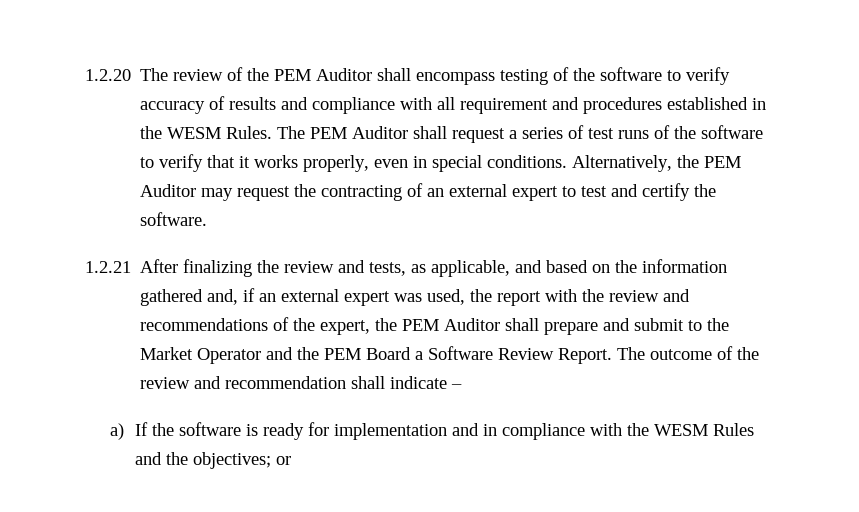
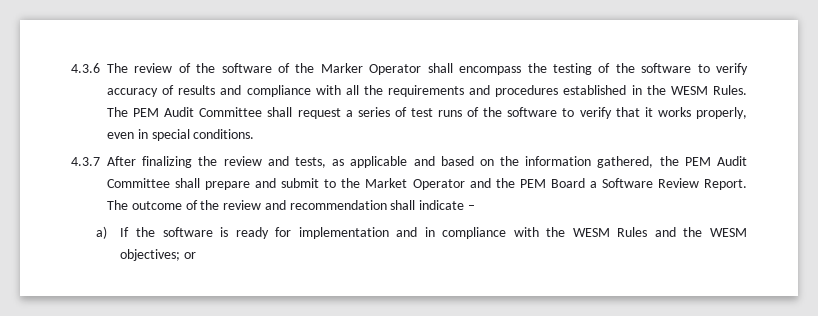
[85,69,131,81] 1.2.20 -> [71,63,100,73] 4.3.6
[274,68,373,81] PEM Auditor -> [221,63,422,75] software of the Marker Operator
(496, 78) none -> [527,63,547,73] the
[460,98,549,114] requirement -> [363,85,465,97] the requirements
[352,126,409,139] Auditor -> [164,107,263,117] Audit Committee
[572,155,742,172] [140,183,717,201] [140,212,208,226] [85,261,131,273] Alternatively, the PEM Auditor may request the contracting of an external expert to test and certify the software. // 1.2.21 -> [71,157,100,166] // 4.3.7
[431,260,511,277] applicable, -> [350,156,408,168] applicable
[140,288,691,306] [140,317,501,335] gathered and, if an external expert was used, the report with the review and recommendations of the expert, the PEM Auditor -> [597,156,747,168] [107,178,170,188] gathered, the PEM Audit Committee
(189, 458) none -> [709,228,747,237] WESM

